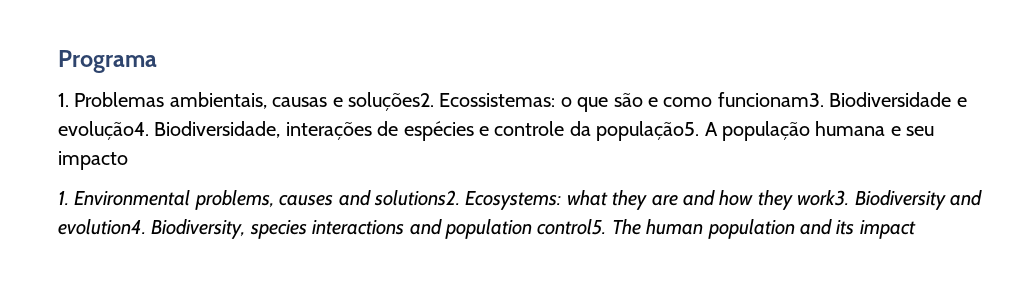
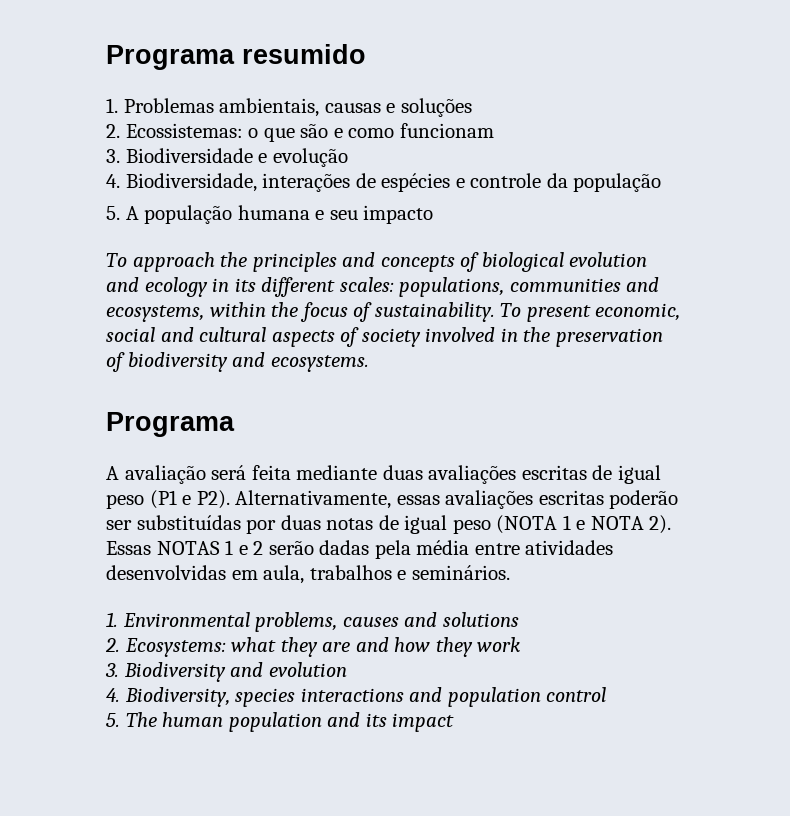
[58,50,157,73] Programa -> [106,44,366,70] Programa resumido
[348,92,434,111] soluções2. -> [400,98,472,117] [106,124,120,138] soluções // 2.
[717,92,967,107] [58,121,149,140] funcionam3. Biodiversidade e evolução4. -> [399,123,494,138] [106,148,348,167] [106,174,120,188] funcionam // 3. Biodiversidade e evolução // 4.
[596,121,700,141] população5. -> [573,173,662,192] [106,206,120,220] população // 5.
(128, 160) none -> [106,252,648,272] [106,277,660,297] [106,302,681,322] [106,327,663,347] [106,352,369,372] [106,412,235,437] [106,465,661,484] [106,490,679,509] [106,515,672,534] [106,540,614,559] [106,565,510,584] // To approach the principles and concepts of biological evolution and ecology in its different scales: populations, communities and ecosystems, within the focus of sustainability. To present economic, social and cultural aspects of society involved in the preservation of biodiversity and ecosystems. // Programa // A avaliação será feita mediante duas avaliações escritas de igual peso (P1 e P2). Alternativamente, essas avaliações escritas poderão ser substituídas por duas notas de igual peso (NOTA 1 e NOTA 2). Essas NOTAS 1 e 2 serão dadas pela média entre atividades desenvolvidas em aula, trabalhos e seminários.
[374,190,460,206] solutions2. -> [442,612,519,627] [105,638,120,652] solutions // 2.
[797,190,982,210] [58,219,146,235] work3. Biodiversity and evolution4. -> [477,637,521,652] [105,662,347,682] [106,688,120,702] work // 3. Biodiversity and evolution // 4.
[537,219,607,235] control5. -> [546,687,607,702] [106,713,120,727] control // 5.

